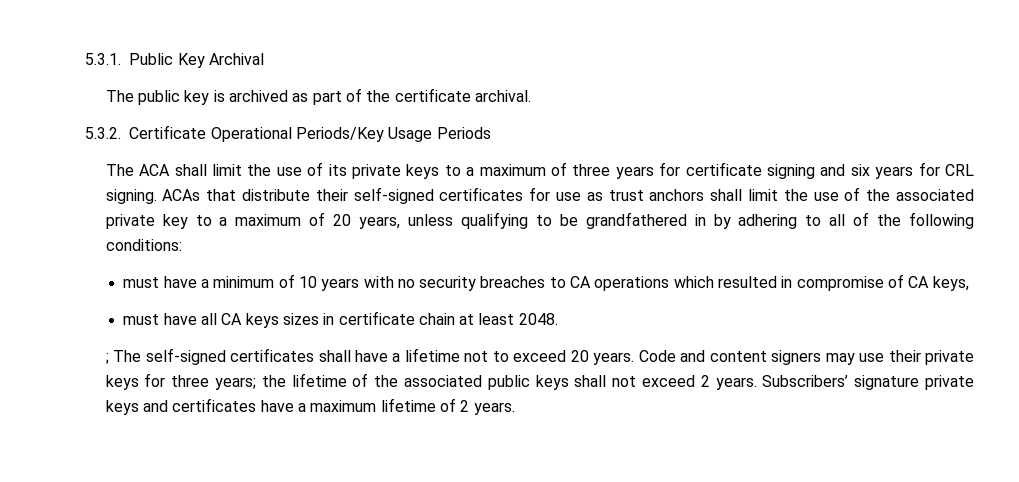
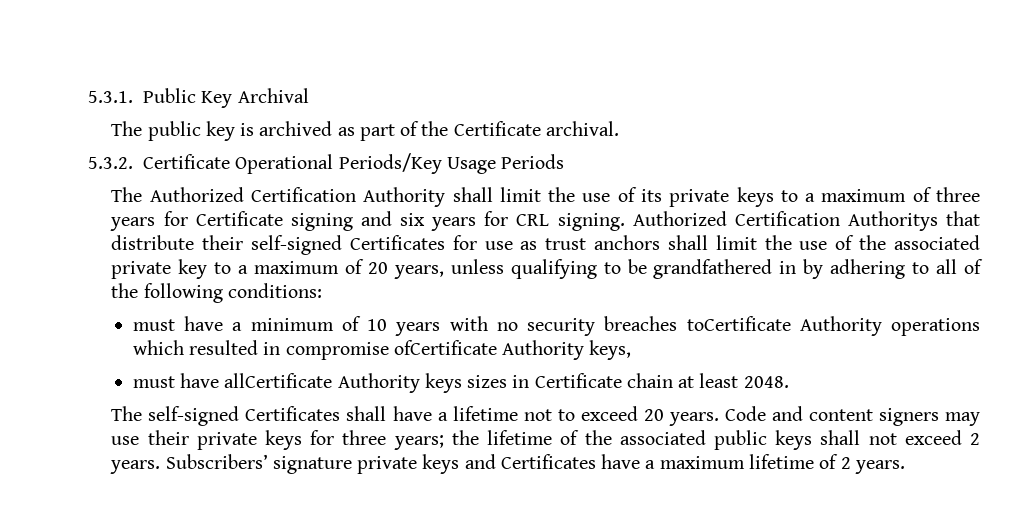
[394,88,471,102] certificate -> [453,121,541,136] Certificate
[139,164,171,176] ACA -> [149,187,446,207] Authorized Certification Authority
[685,162,762,176] certificate -> [195,211,283,226] Certificate
[162,189,201,201] ACAs -> [632,211,938,231] Authorized Certification Authoritys
[439,187,524,201] certificates -> [349,235,445,250] Certificates
[549,276,592,288] to CA -> [686,316,882,336] toCertificate Authority
[888,274,930,288] of CA -> [393,340,585,360] ofCertificate Authority
[200,313,243,325] all CA -> [224,373,420,393] allCertificate Authority
[338,311,415,325] certificate -> [534,373,622,388] Certificate
[105,353,109,364] ; -> (789, 382) none
[230,348,315,362] certificates -> [245,406,341,421] Certificates
[172,398,257,412] certificates -> [500,454,596,469] Certificates

